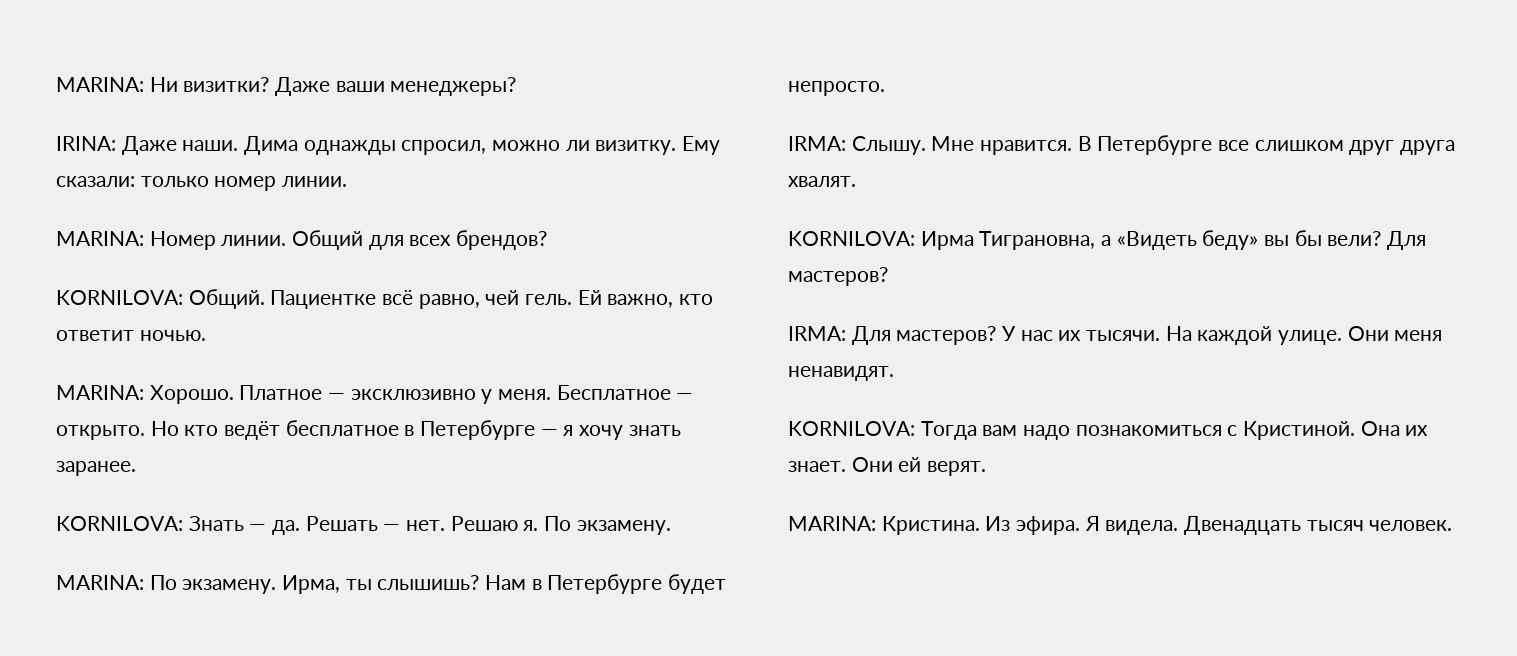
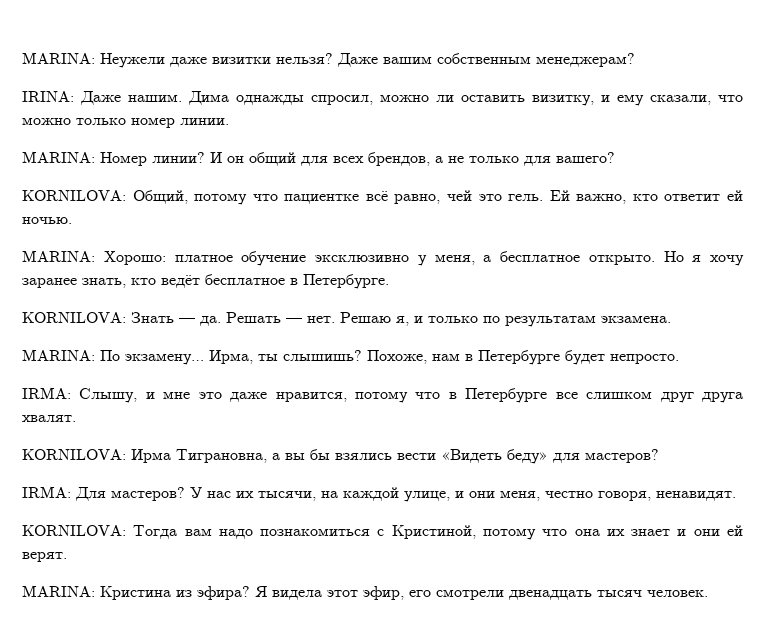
[56,77,517,96] MARINA: Ни визитки? Даже ваши менеджеры? -> [22,52,635,68] MARINA: Неужели даже визитки нельзя? Даже вашим собственным менеджерам?
[182,140,239,151] наши. -> [128,94,182,102] нашим.
[595,136,721,155] [56,176,135,187] визитку. Ему сказали: -> [461,94,743,106] [22,117,71,125] оставить визитку, и ему сказали, что можно
[221,230,548,250] [56,289,377,309] линии. Общий для всех брендов? // KORNILOVA: Общий. Пациентке -> [152,152,615,166] [22,190,360,205] линии? И он общий для всех брендов, а не только для вашего? // KORNILOVA: Общий, потому что пациентке
(520, 297) none -> [478,194,502,201] это
(134, 335) none -> [726,190,743,201] ей
[149,385,694,404] [56,420,681,440] [56,461,136,476] Хорошо. Платное — эксклюзивно у меня. Бесплатное — открыто. Но кто ведёт бесплатное в Петербурге — я хочу знать заранее. -> [103,251,744,266] [22,274,389,289] Хорошо: платное обучение эксклюзивно у меня, а бесплатное открыто. Но я хочу заранее знать, кто ведёт бесплатное в Петербурге.
[523,516,671,535] я. По экзамену. -> [396,315,671,327] я, и только по результатам экзамена.
[182,579,277,594] экзамену. -> [125,353,204,365] экзамену…
[485,575,527,590] Нам -> [367,350,460,364] Похоже, нам
[851,136,1092,155] Слышу. Мне нравится. В -> [79,388,457,403] Слышу, и мне это даже нравится, потому что в
[1116,230,1427,250] «Видеть беду» вы бы вели? Для -> [285,449,580,464] вы бы взялись вести «Видеть беду» для
[1086,326,1443,345] тысячи. На каждой улице. Они меня -> [258,487,651,502] тысячи, на каждой улице, и они меня, честно говоря,
[1243,421,1429,440] [788,457,987,476] [788,516,1302,535] Кристиной. Она их знает. Они ей верят. // MARINA: Кристина. Из эфира. Я видела. Двенадцать -> [391,525,744,540] [22,552,67,562] [22,585,592,600] Кристиной, потому что она их знает и они ей верят. // MARINA: Кристина из эфира? Я видела этот эфир, его смотрели двенадцать

